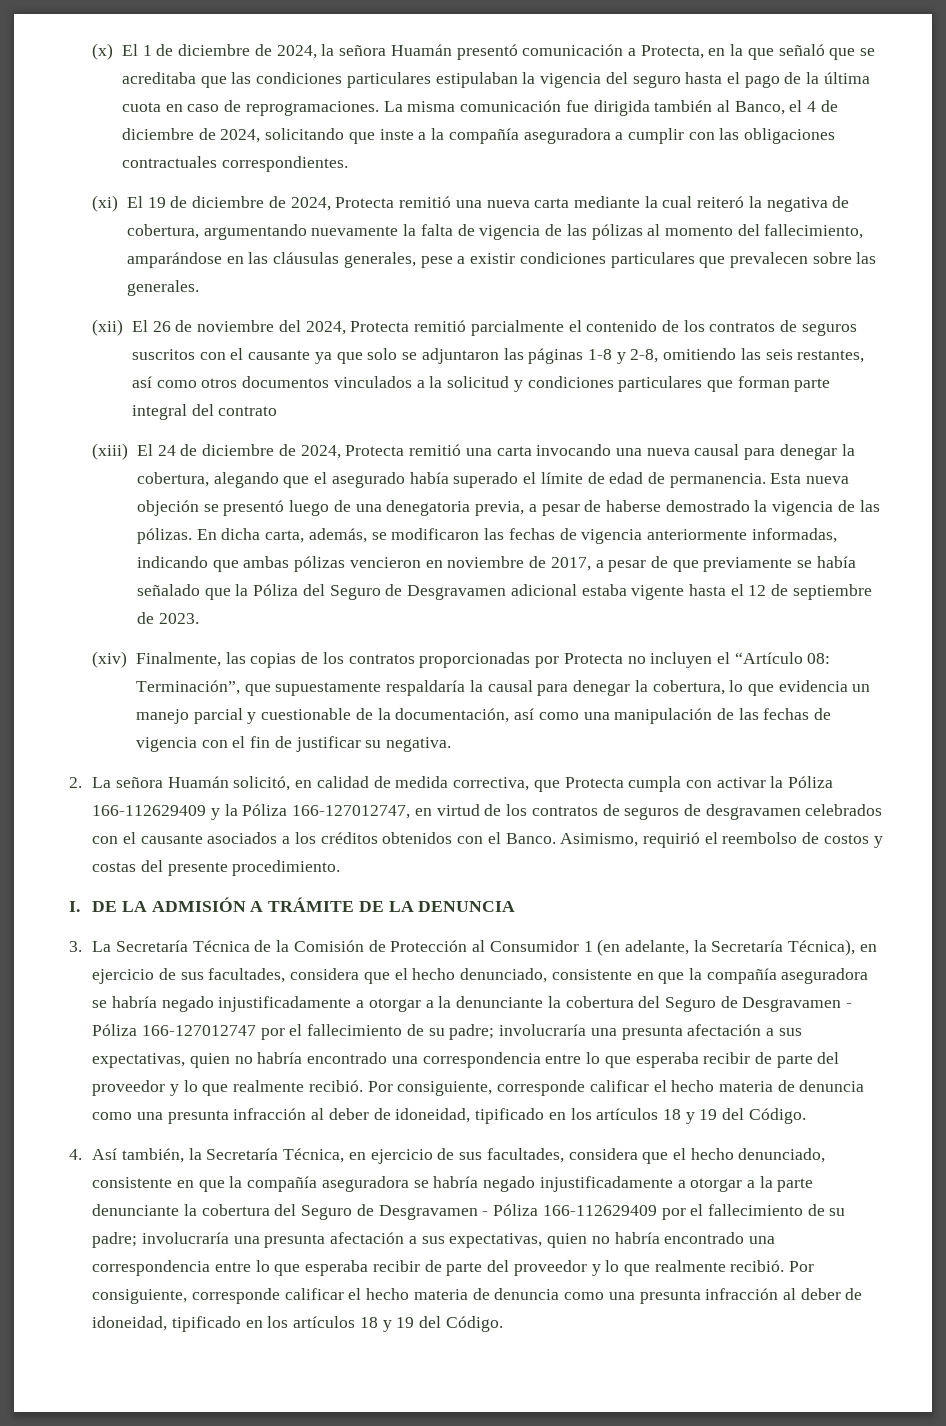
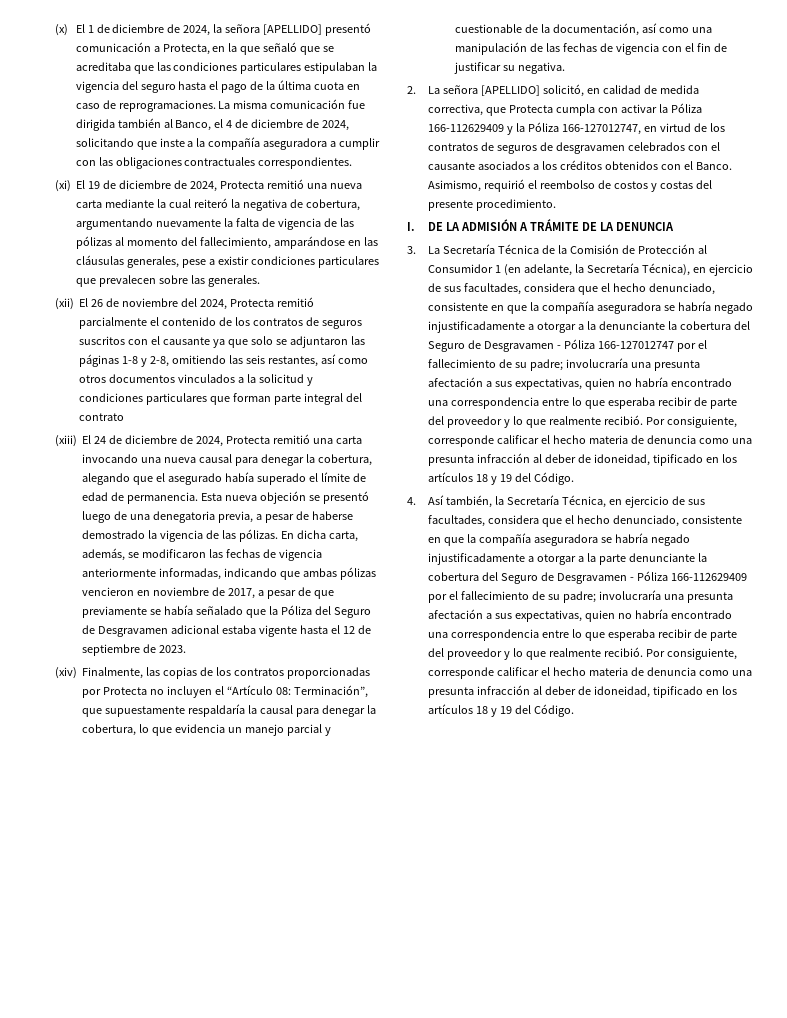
[390,44,452,56] Huamán -> [263,24,323,35] [APELLIDO]
[167,776,229,788] Huamán -> [480,85,540,96] [APELLIDO]

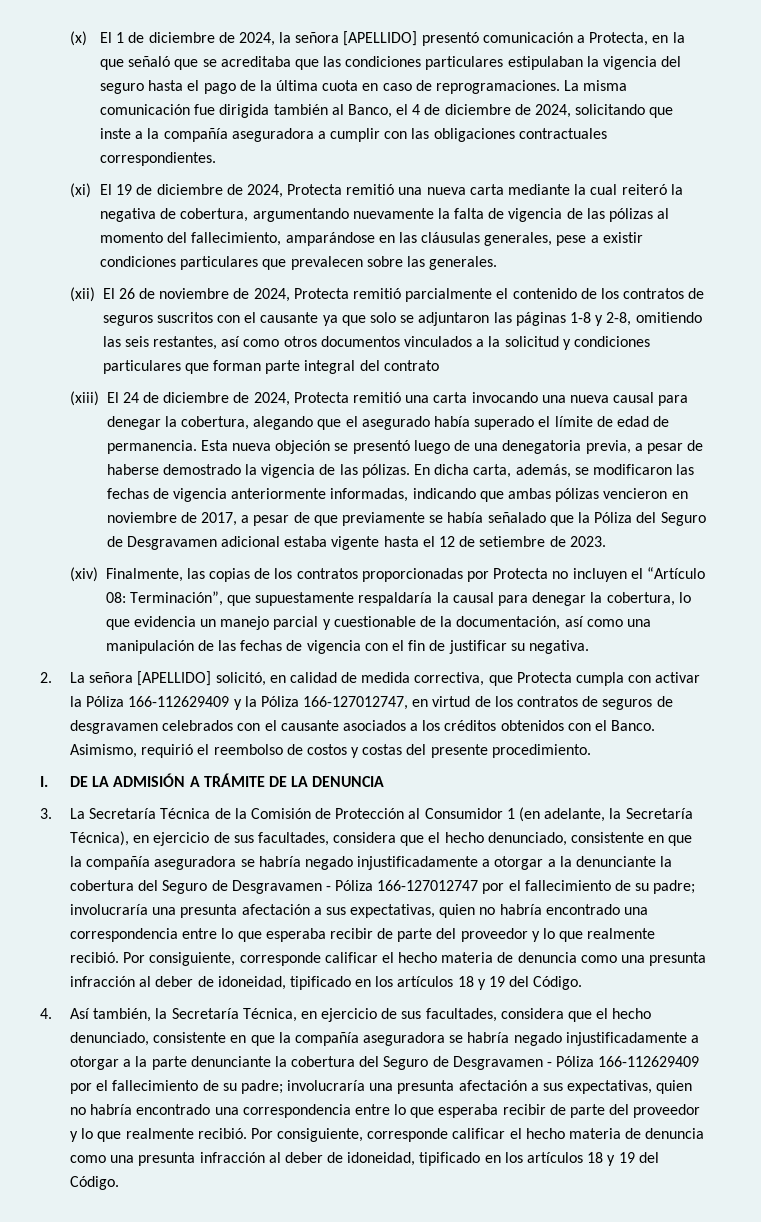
[181,298,198,307] del -> [233,288,250,299] de
[82,644,141,656] septiembre -> [479,536,546,547] setiembre

